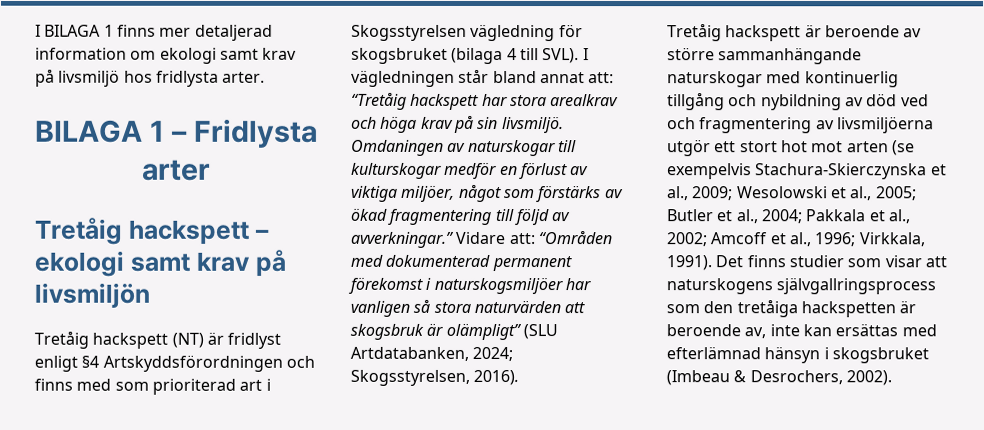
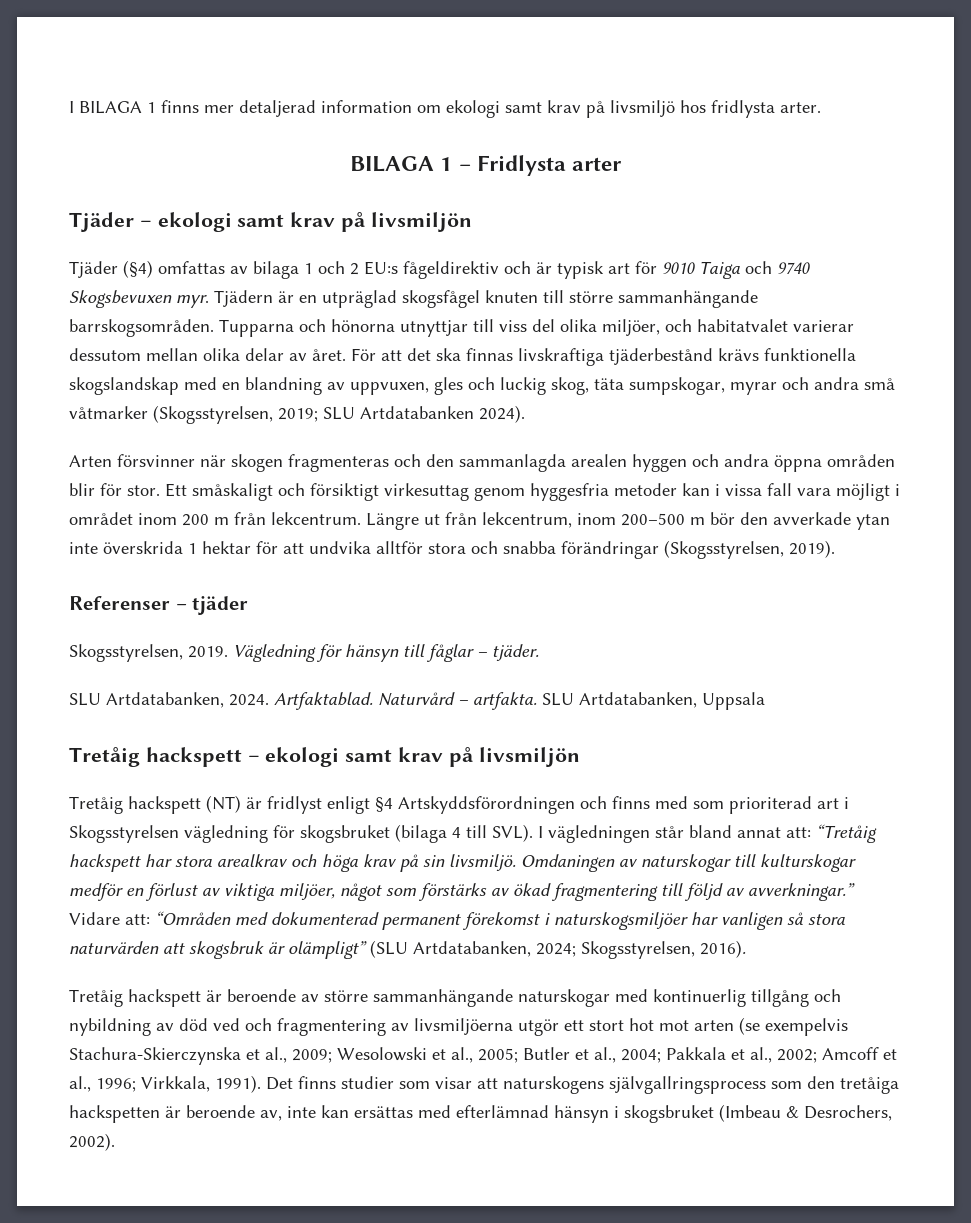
(211, 170) none -> [69,212,472,232] [69,260,810,279] [69,290,758,308] [69,319,854,337] [69,348,856,366] [69,377,895,395] [69,405,525,424] [69,454,895,472] [69,483,900,501] [69,512,890,530] [69,540,835,559] [69,596,249,615] [69,644,539,662] [69,692,765,710] // Tjäder – ekologi samt krav på livsmiljön // Tjäder (§4) omfattas av bilaga 1 och 2 EU:s fågeldirektiv och är typisk art för 9010 Taiga och 9740 Skogsbevuxen myr. Tjädern är en utpräglad skogsfågel knuten till större sammanhängande barrskogsområden. Tupparna och hönorna utnyttjar till viss del olika miljöer, och habitatvalet varierar dessutom mellan olika delar av året. För att det ska finnas livskraftiga tjäderbestånd krävs funktionella skogslandskap med en blandning av uppvuxen, gles och luckig skog, täta sumpskogar, myrar och andra små våtmarker (Skogsstyrelsen, 2019; SLU Artdatabanken 2024). // Arten försvinner när skogen fragmenteras och den sammanlagda arealen hyggen och andra öppna områden blir för stor. Ett småskaligt och försiktigt virkesuttag genom hyggesfria metoder kan i vissa fall vara möjligt i området inom 200 m från lekcentrum. Längre ut från lekcentrum, inom 200–500 m bör den avverkade ytan inte överskrida 1 hektar för att undvika alltför stora och snabba förändringar (Skogsstyrelsen, 2019). // Referenser – tjäder // Skogsstyrelsen, 2019. Vägledning för hänsyn till fåglar – tjäder. // SLU Artdatabanken, 2024. Artfaktablad. Naturvård – artfakta. SLU Artdatabanken, Uppsala

